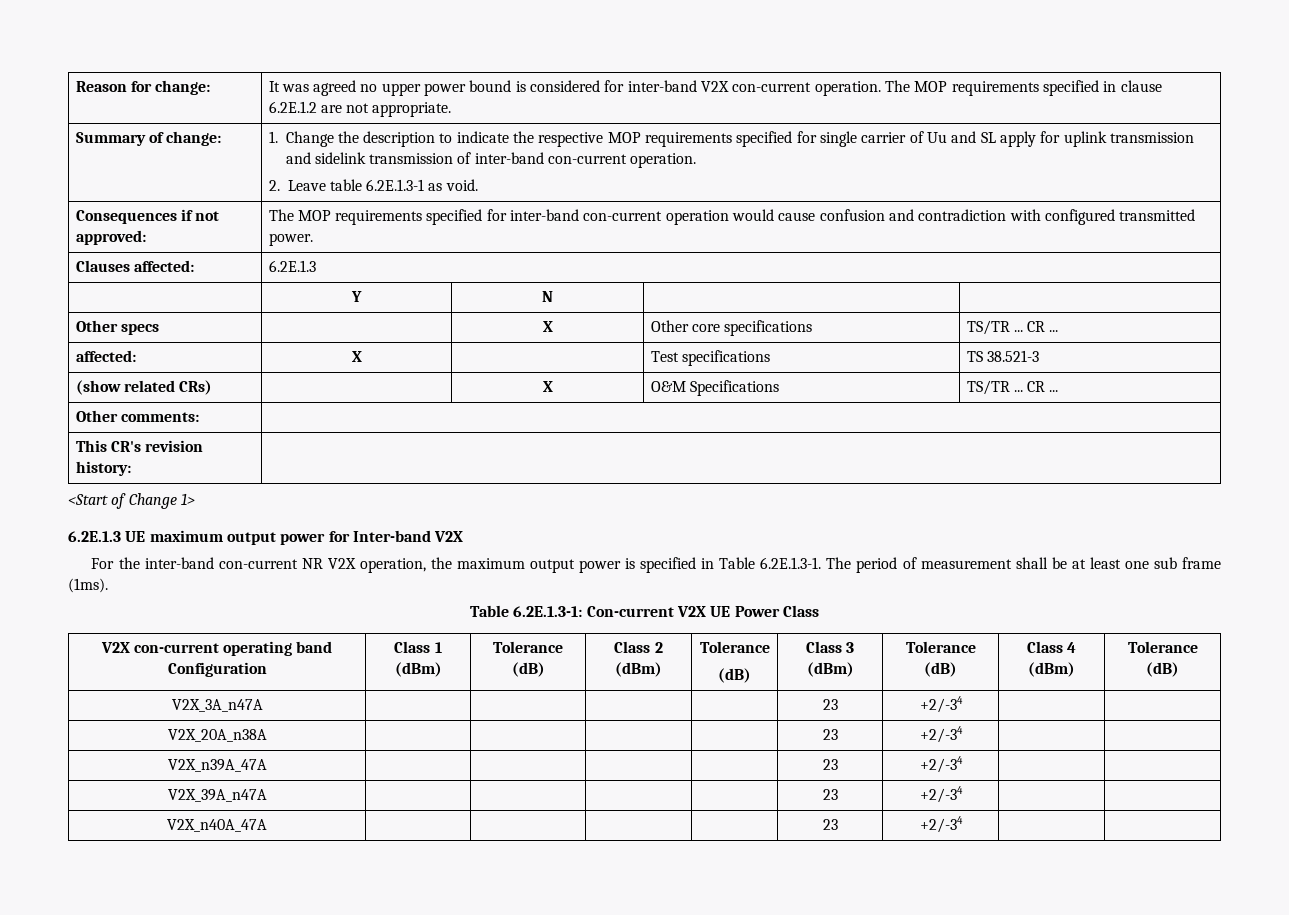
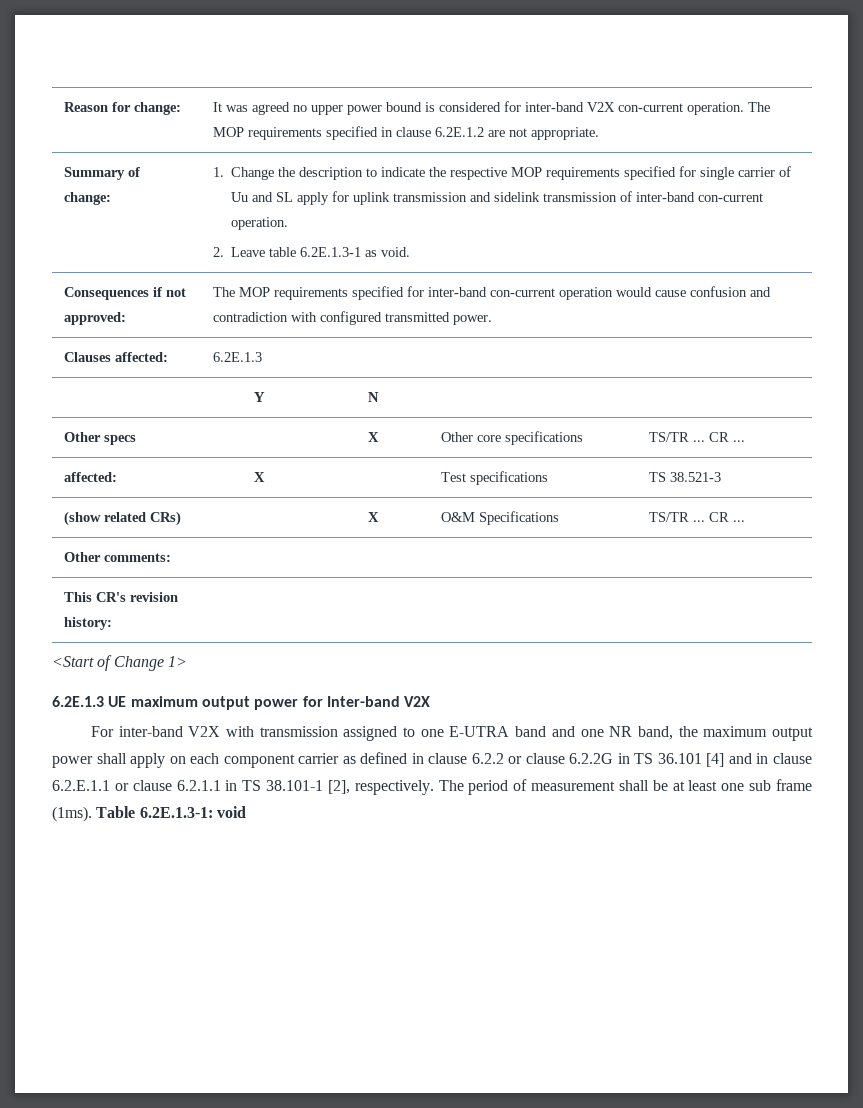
[118,557,822,573] the inter-band con-current NR V2X operation, the maximum output power is specified in Table 6.2E.1.3-1. -> [118,726,814,741] [52,752,812,768] [52,780,434,795] inter-band V2X with transmission assigned to one E-UTRA band and one NR band, the maximum output power shall apply on each component carrier as defined in clause 6.2.2 or clause 6.2.2G in TS 36.101 [4] and in clause 6.2.E.1.1 or clause 6.2.1.1 in TS 38.101-1 [2], respectively.
(108, 585) // -> (92, 814) none
[586,605,819,617] [100,641,333,656] [167,662,267,677] [394,641,442,653] [394,662,442,677] [493,641,563,653] [511,662,545,677] [614,641,663,653] [615,662,662,677] [699,641,770,653] [718,668,751,683] [805,641,855,653] [806,662,854,677] [905,641,976,653] [924,662,957,677] [1026,641,1077,653] [1028,662,1075,677] [1127,641,1198,653] [1146,662,1179,677] [171,699,263,712] [822,699,838,710] [919,696,963,713] [167,729,267,742] [822,729,838,740] [919,726,963,743] [167,759,267,772] [822,759,838,770] [919,756,963,773] [167,789,267,802] [822,789,838,800] [919,786,963,803] [167,819,267,832] [822,819,838,830] [919,816,963,833] Con-current V2X UE Power Class // V2X con-current operating band Configuration | Class 1 (dBm) | Tolerance (dB) | Class 2 (dBm) | Tolerance // (dB) | Class 3 (dBm) | Tolerance (dB) | Class 4 (dBm) | Tolerance (dB) // V2X_3A_n47A | | | | | 23 | +2/-34 | | // V2X_20A_n38A | | | | | 23 | +2/-34 | | // V2X_n39A_47A | | | | | 23 | +2/-34 | | // V2X_39A_n47A | | | | | 23 | +2/-34 | | // V2X_n40A_47A | | | | | 23 | +2/-34 | | -> [216,806,246,818] void

